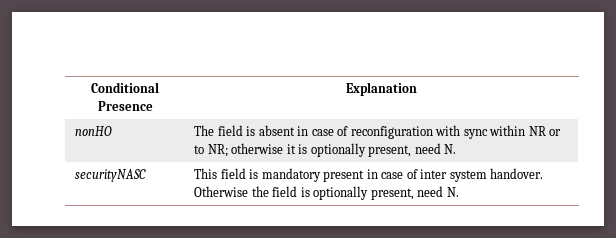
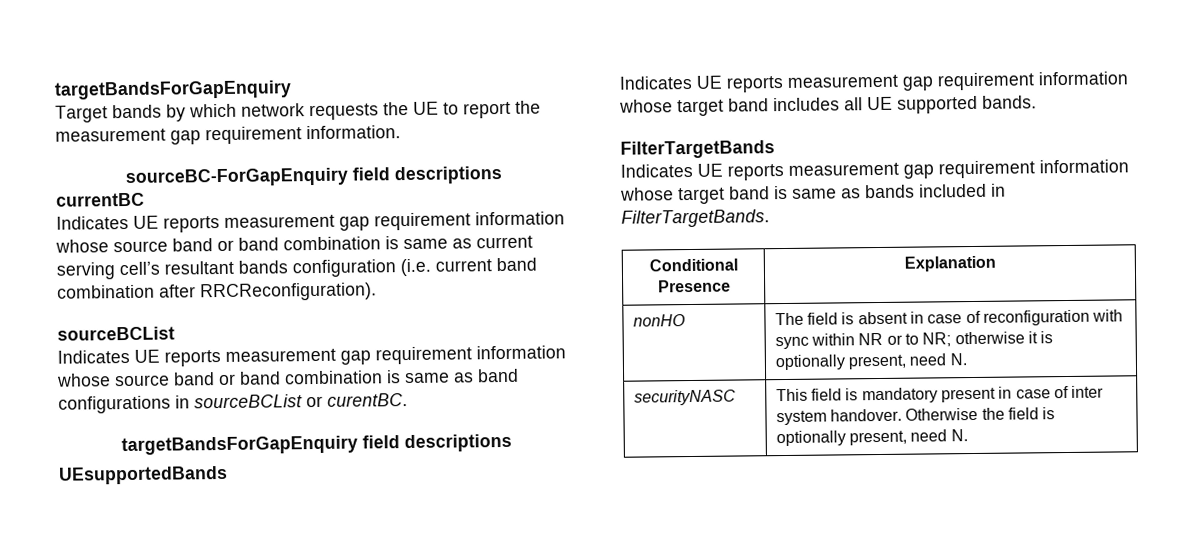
(91, 87) none -> [54,80,292,100] [55,100,541,123] [55,125,401,145] [124,166,502,188] [56,192,145,207] [56,211,565,233] [55,235,533,253] [56,257,537,280] [57,282,377,302] [57,326,175,341] [57,345,566,367] [56,368,519,387] [58,393,408,414] [120,433,512,456] [59,465,228,485] [619,71,1128,93] [619,95,1037,117] [620,140,775,159] [620,159,1129,181] [620,183,1006,205] [621,209,770,228] targetBandsForGapEnquiry // Target bands by which network requests the UE to report the measurement gap requirement information. // sourceBC-ForGapEnquiry field descriptions // currentBC // Indicates UE reports measurement gap requirement information whose source band or band combination is same as current serving cell’s resultant bands configuration (i.e. current band combination after RRCReconfiguration). // sourceBCList // Indicates UE reports measurement gap requirement information whose source band or band combination is same as band configurations in sourceBCList or curentBC. // targetBandsForGapEnquiry field descriptions // UEsupportedBands // Indicates UE reports measurement gap requirement information whose target band includes all UE supported bands. // FilterTargetBands // Indicates UE reports measurement gap requirement information whose target band is same as bands included in FilterTargetBands. //

